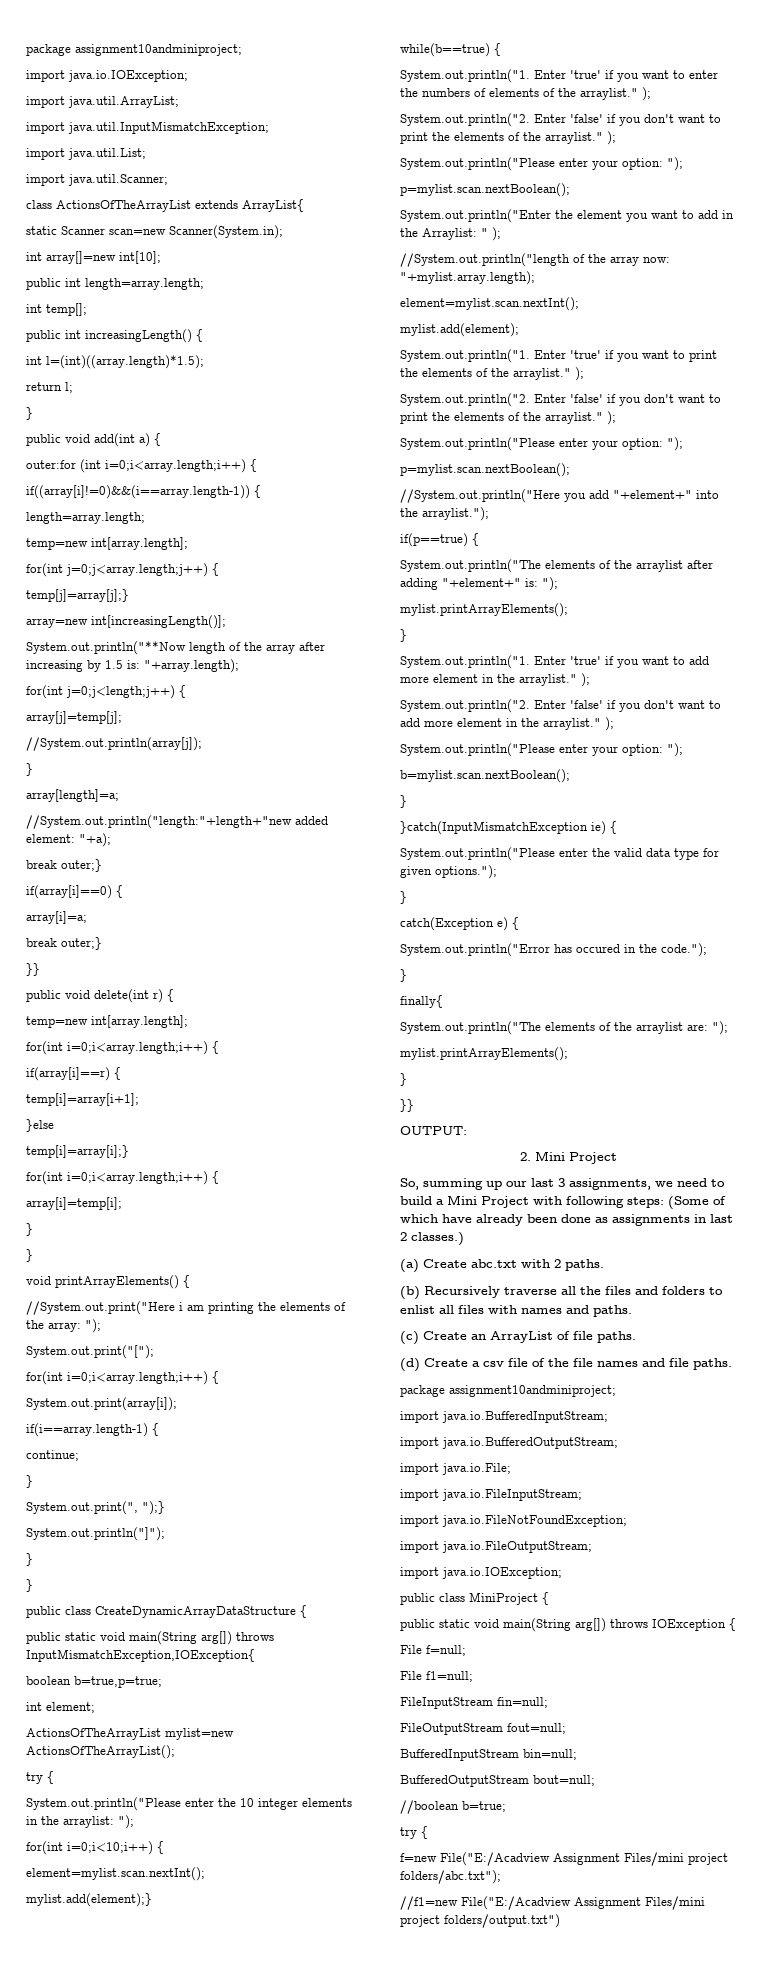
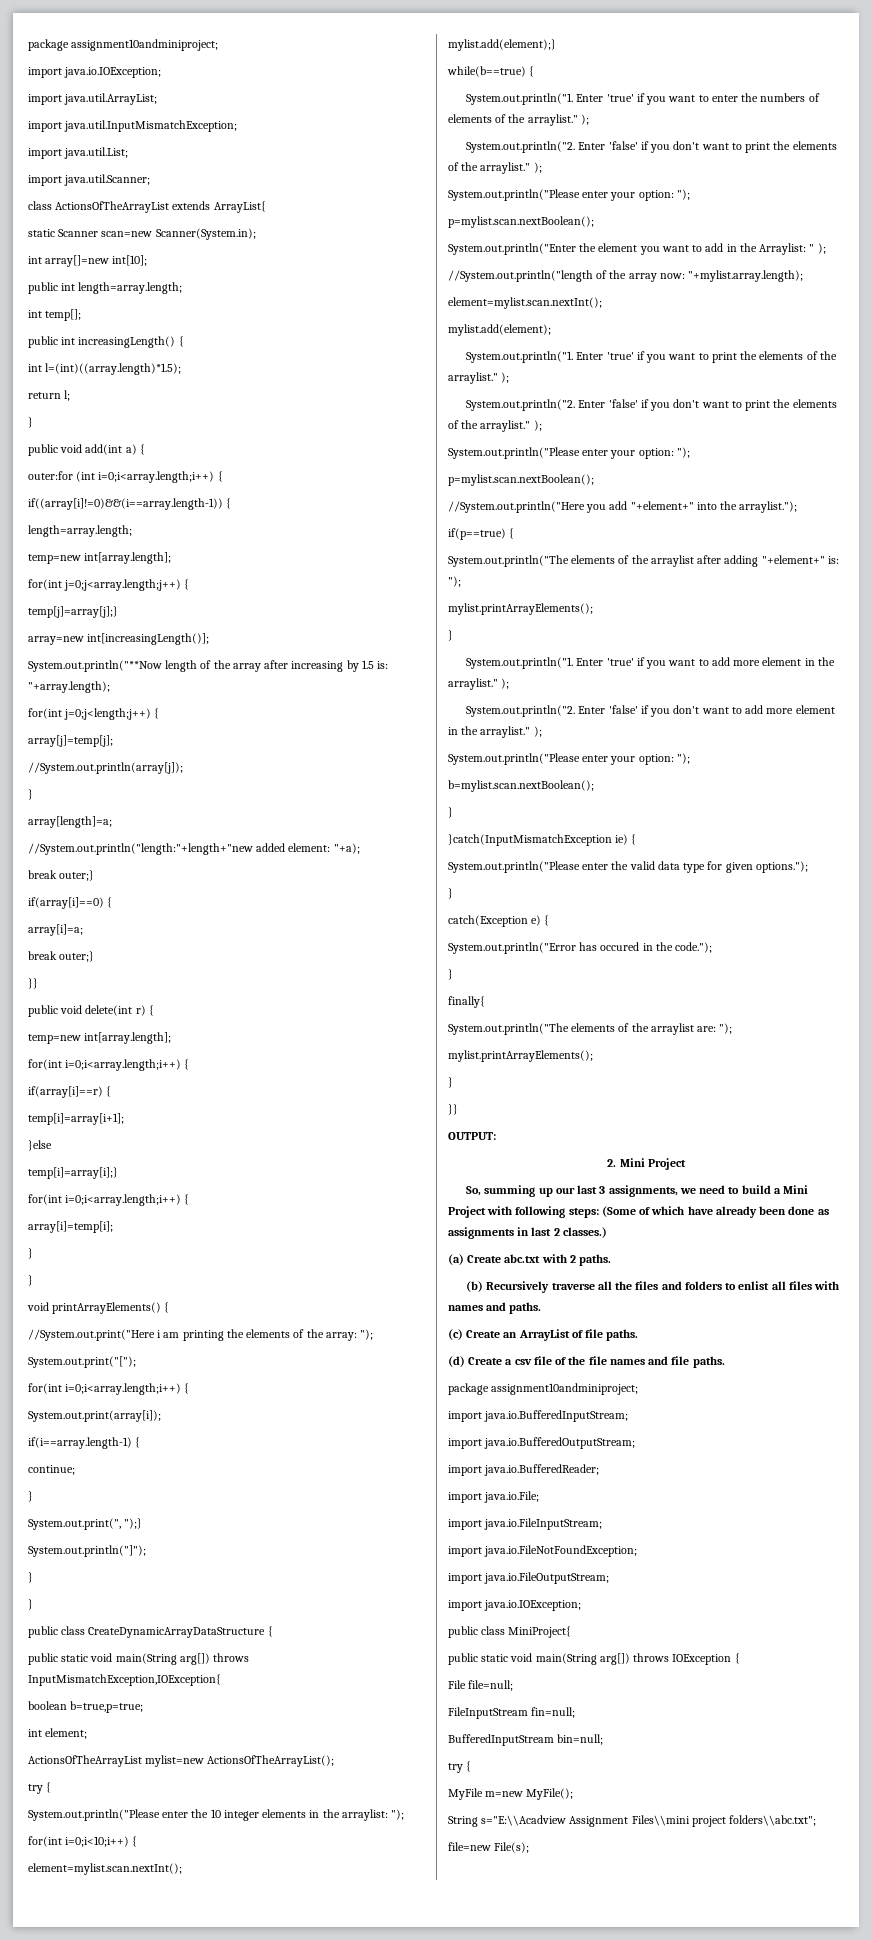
(618, 1443) none -> [448,1464,600,1476] // import java.io.BufferedReader;
[469,1592,549,1605] MiniProject { -> [508,1626,572,1638] MiniProject{
[426,1645,466,1656] [400,1671,473,1682] f=null; // File f1=null; -> [468,1680,514,1691] file=null;
[400,1723,566,1735] // FileOutputStream fout=null; -> (576, 1712) none
[400,1775,595,1787] [400,1800,506,1814] [400,1826,428,1839] [400,1852,728,1866] [400,1870,501,1884] [400,1896,705,1910] [400,1914,560,1928] BufferedOutputStream bout=null; // //boolean b=true; // try { // f=new File("E:/Acadview Assignment Files/mini project folders/abc.txt"); // //f1=new File("E:/Acadview Assignment Files/mini project folders/output.txt") -> [448,1761,472,1773] [448,1788,574,1800] [448,1815,817,1827] [448,1842,530,1853] try { // MyFile m=new MyFile(); // String s="E:\\Acadview Assignment Files\\mini project folders\\abc.txt"; // file=new File(s);

